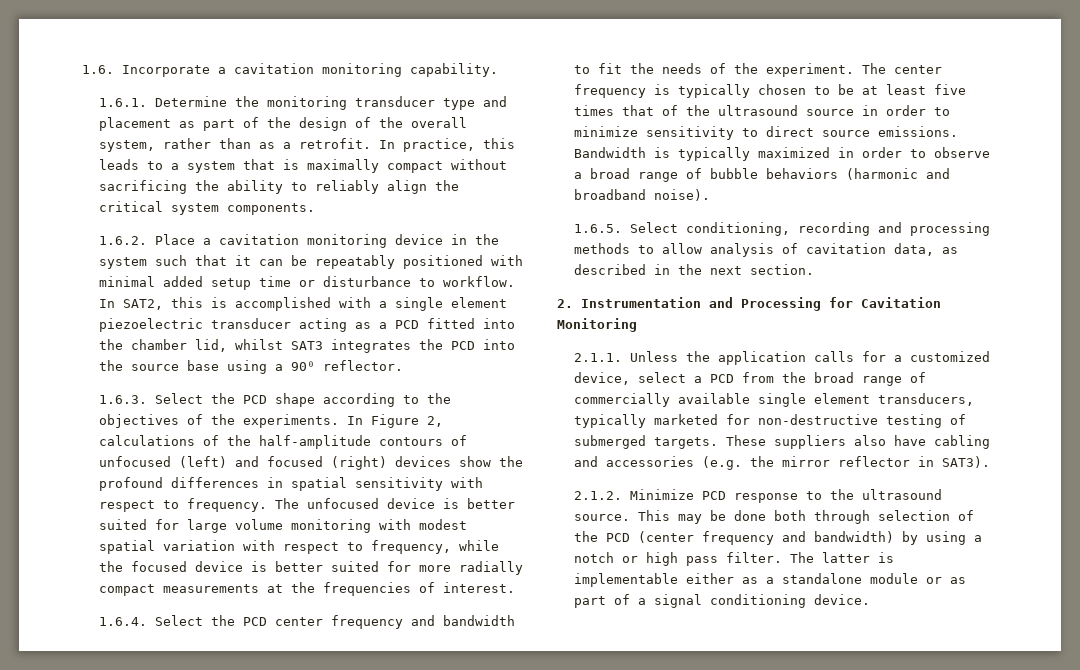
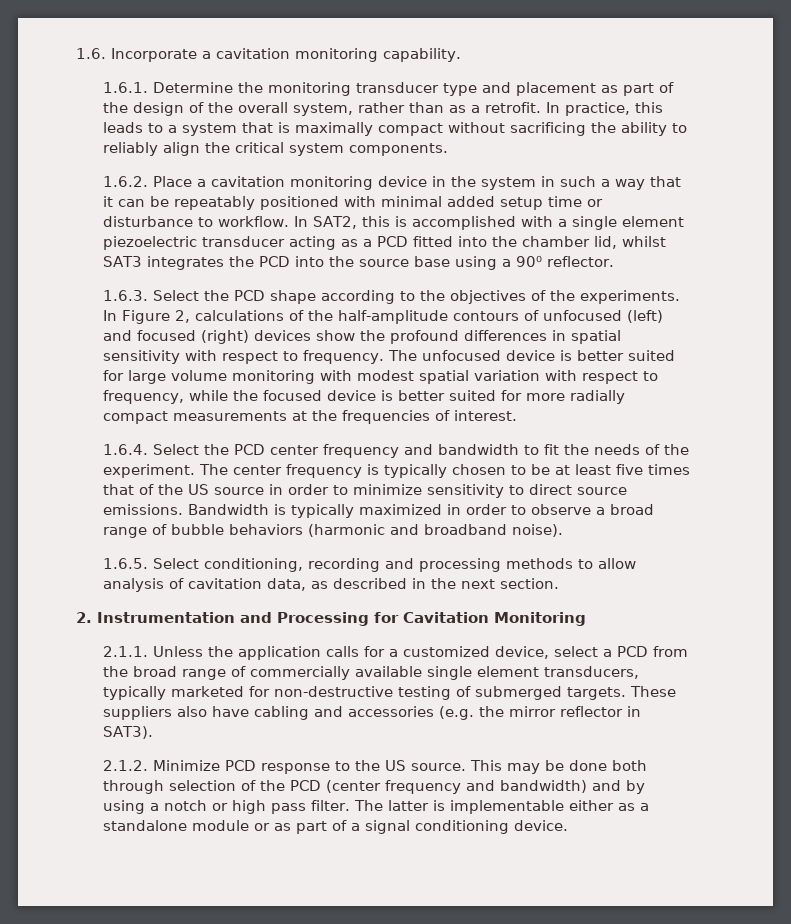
[154,255,187,266] such -> [541,176,646,190] in such a way
[717,105,798,116] ultrasound -> [188,484,210,495] US
[861,489,942,500] ultrasound -> [385,760,407,771] US
(894, 537) none -> [592,780,622,791] and

